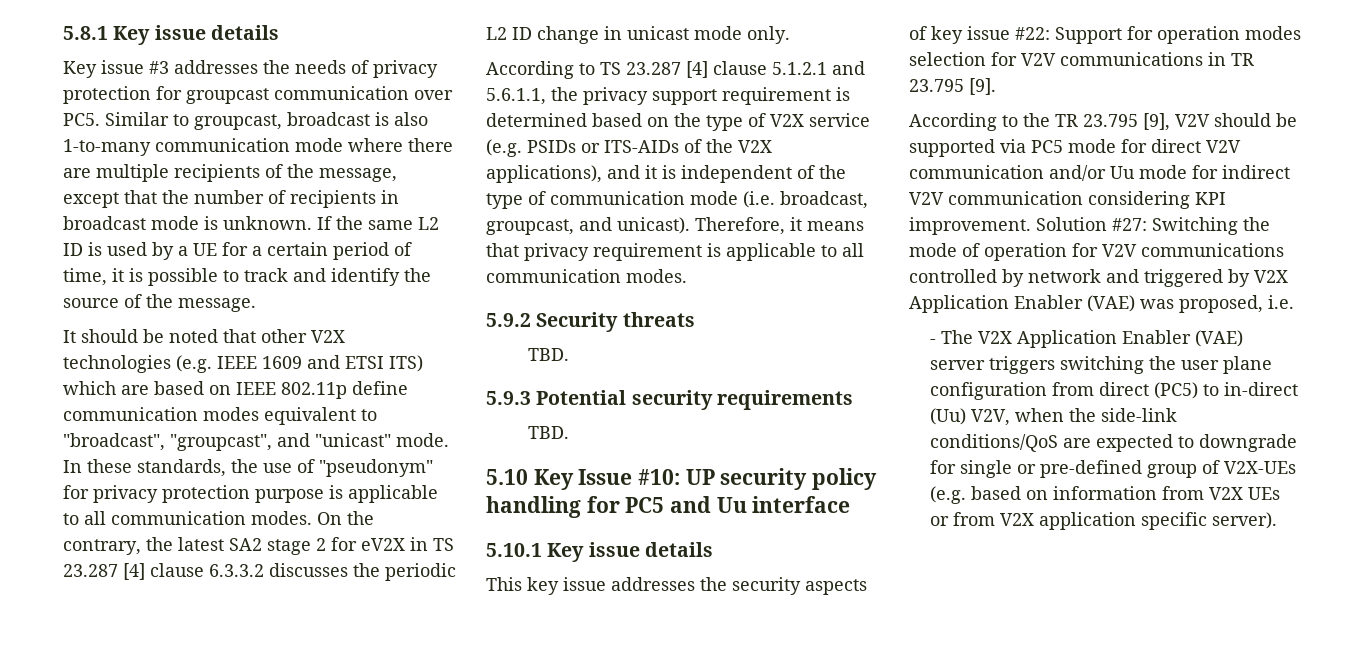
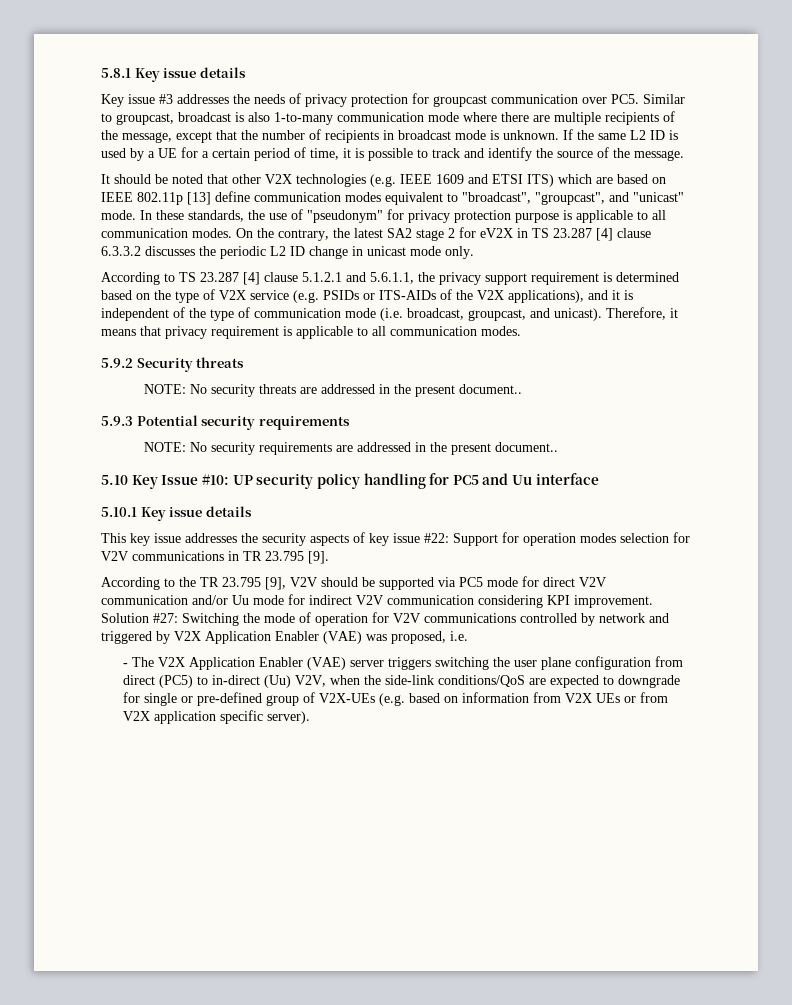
(347, 390) none -> [187,192,211,205] [13]
[528,348,570,361] [486,390,853,410] [528,426,570,439] TBD. // 5.9.3 Potential security requirements // TBD. -> [144,384,523,397] [101,415,350,430] [144,442,559,455] NOTE: No security threats are addressed in the present document.. // 5.9.3 Potential security requirements // NOTE: No security requirements are addressed in the present document..

